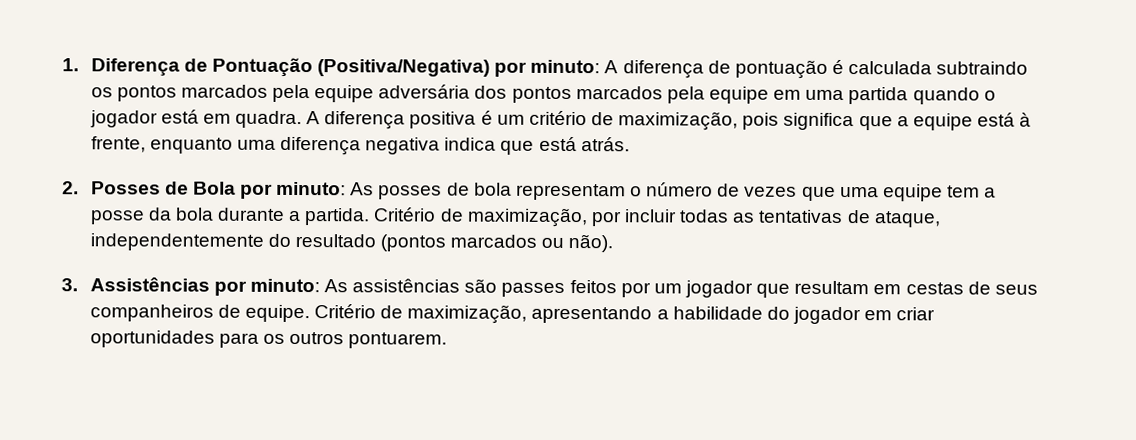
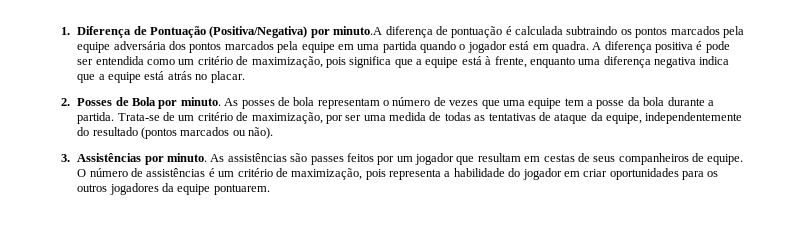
[530,59,619,74] minuto: A -> [333,26,383,35] minuto.A
(493, 117) none -> [705,41,730,53] [77,56,176,65] pode ser entendida como
[538,136,630,152] está atrás. -> [98,71,245,83] a equipe está atrás no placar.
[276,181,347,196] minuto: -> [180,97,221,106] minuto.
[373,207,677,228] Critério de maximização, por incluir -> [117,112,442,124] Trata-se de um critério de maximização, por ser uma medida de
[873,211,941,228] ataque, -> [554,112,643,124] ataque da equipe,
[249,278,320,293] minuto: -> [167,153,208,162] minuto.
[314,304,653,324] Critério de maximização, apresentando -> [77,168,442,180] O número de assistências é um critério de maximização, pois representa
(345, 338) none -> [109,183,211,195] jogadores da equipe

